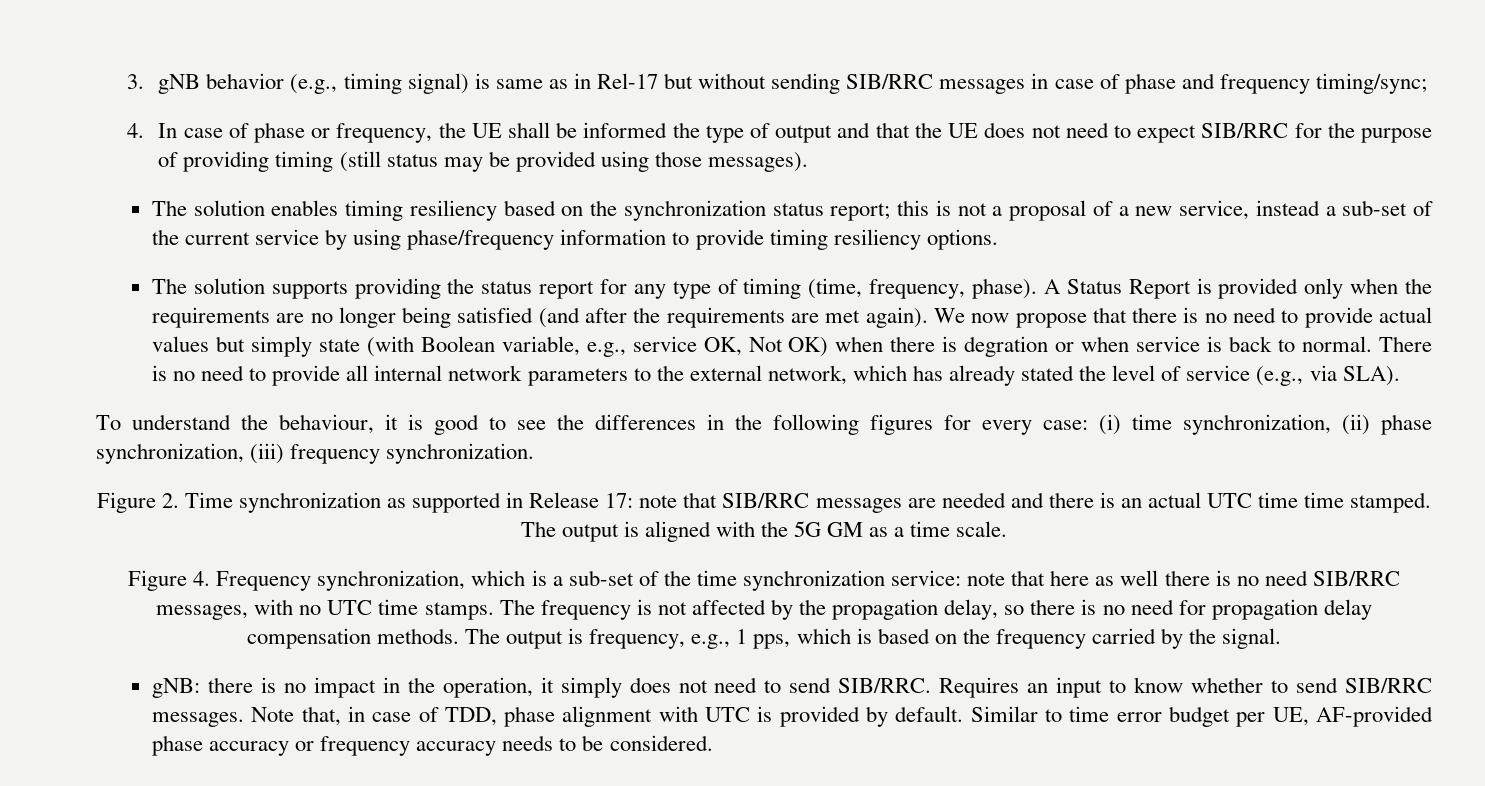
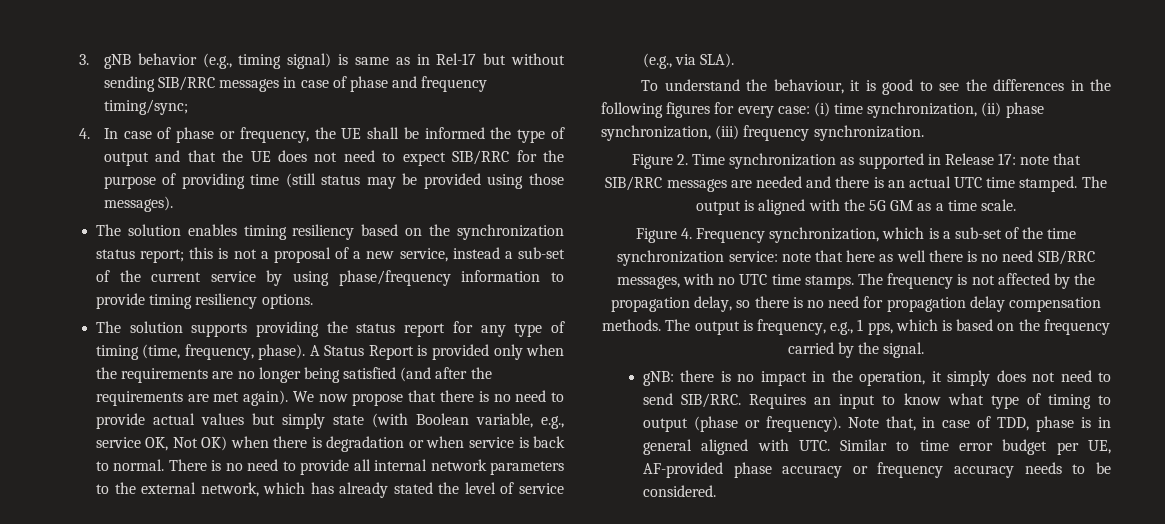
[275,151,334,172] timing -> [250,174,280,185] time
[964,336,1049,357] degration -> [326,436,405,452] degradation
[1304,492,1345,508] time -> (1016, 182) none
[1191,677,1432,693] [151,712,244,727] whether to send SIB/RRC messages. -> [947,393,1111,409] [642,416,841,432] what type of timing to output (phase or frequency).
[562,706,964,727] alignment with UTC is provided by default. -> [1081,417,1111,428] [642,439,830,455] is in general aligned with UTC.

